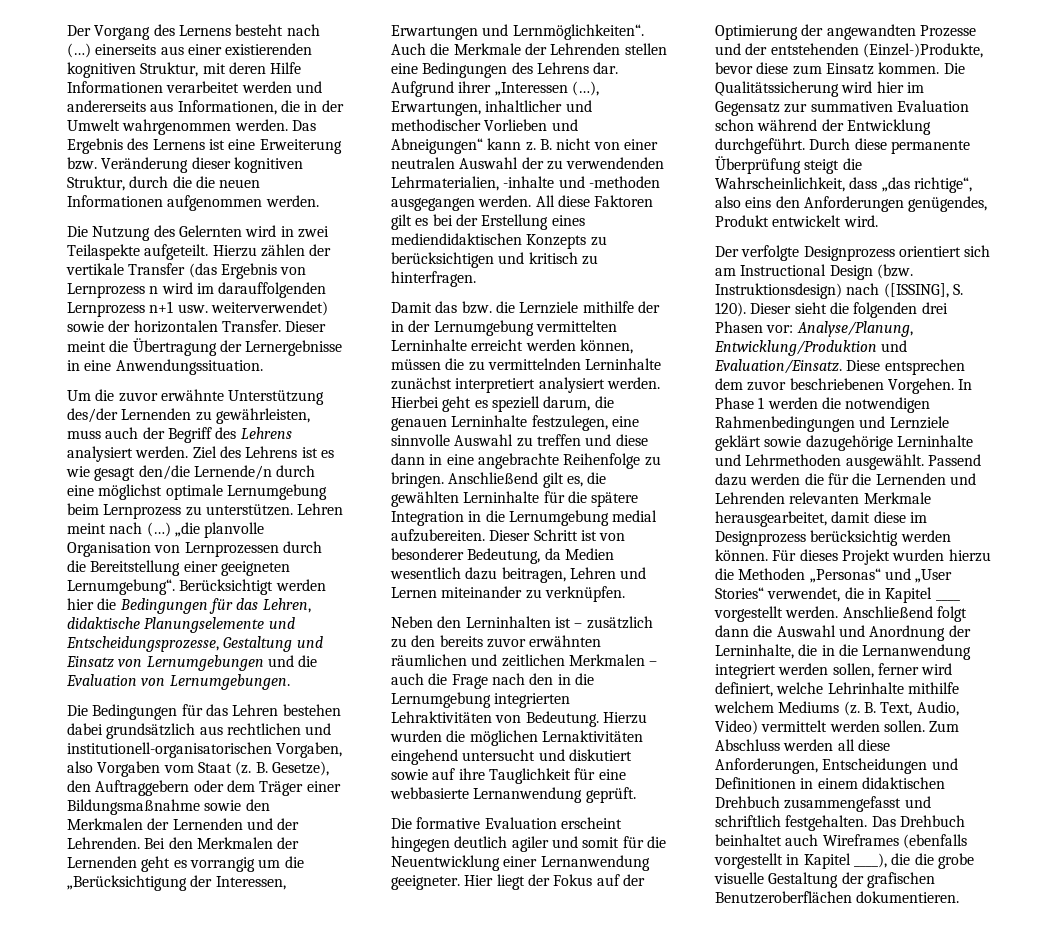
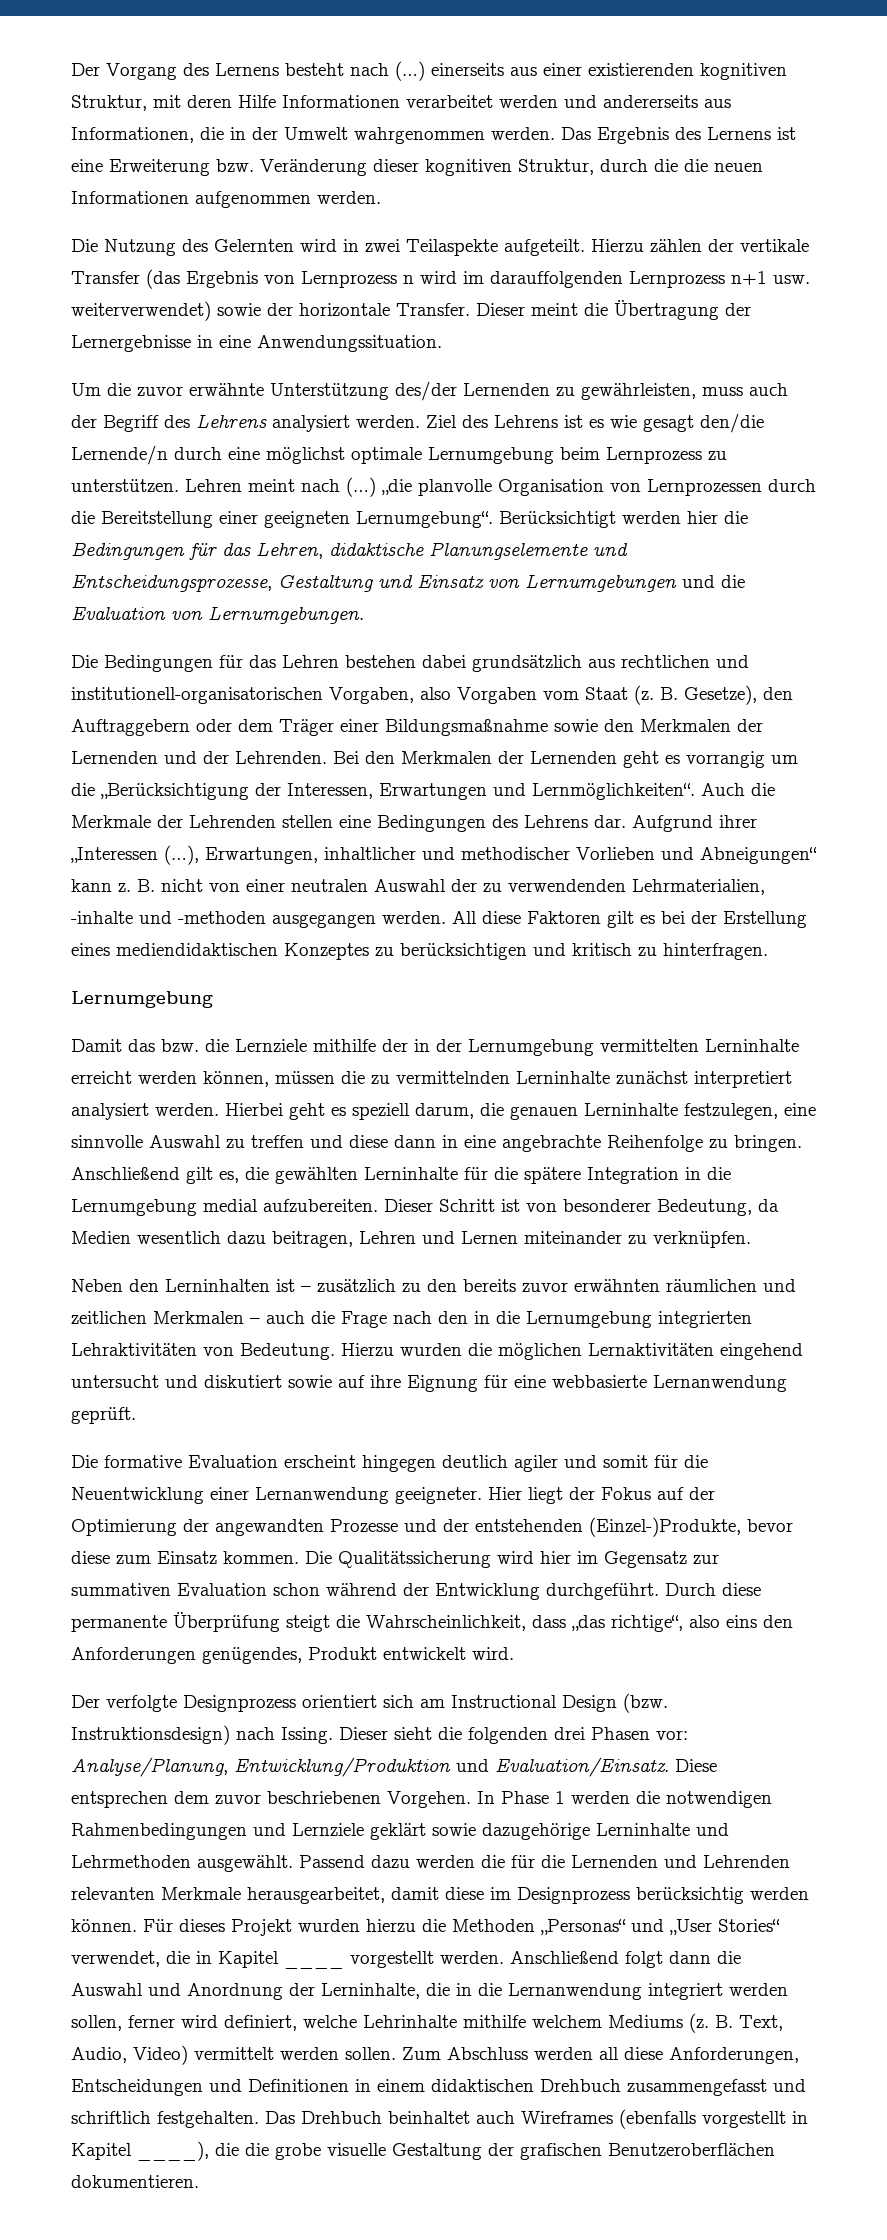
[133,320,218,333] horizontalen -> [299,303,390,316] horizontale
[526,234,587,249] Konzepts -> [284,943,369,960] Konzeptes
(476, 279) none -> [71,991,213,1008] // Lernumgebung
[488,768,571,784] Tauglichkeit -> [407,1375,478,1392] Eignung
[883,283,963,298] [715,302,746,317] ([ISSING], S. 120). -> [281,1727,333,1744] Issing.

